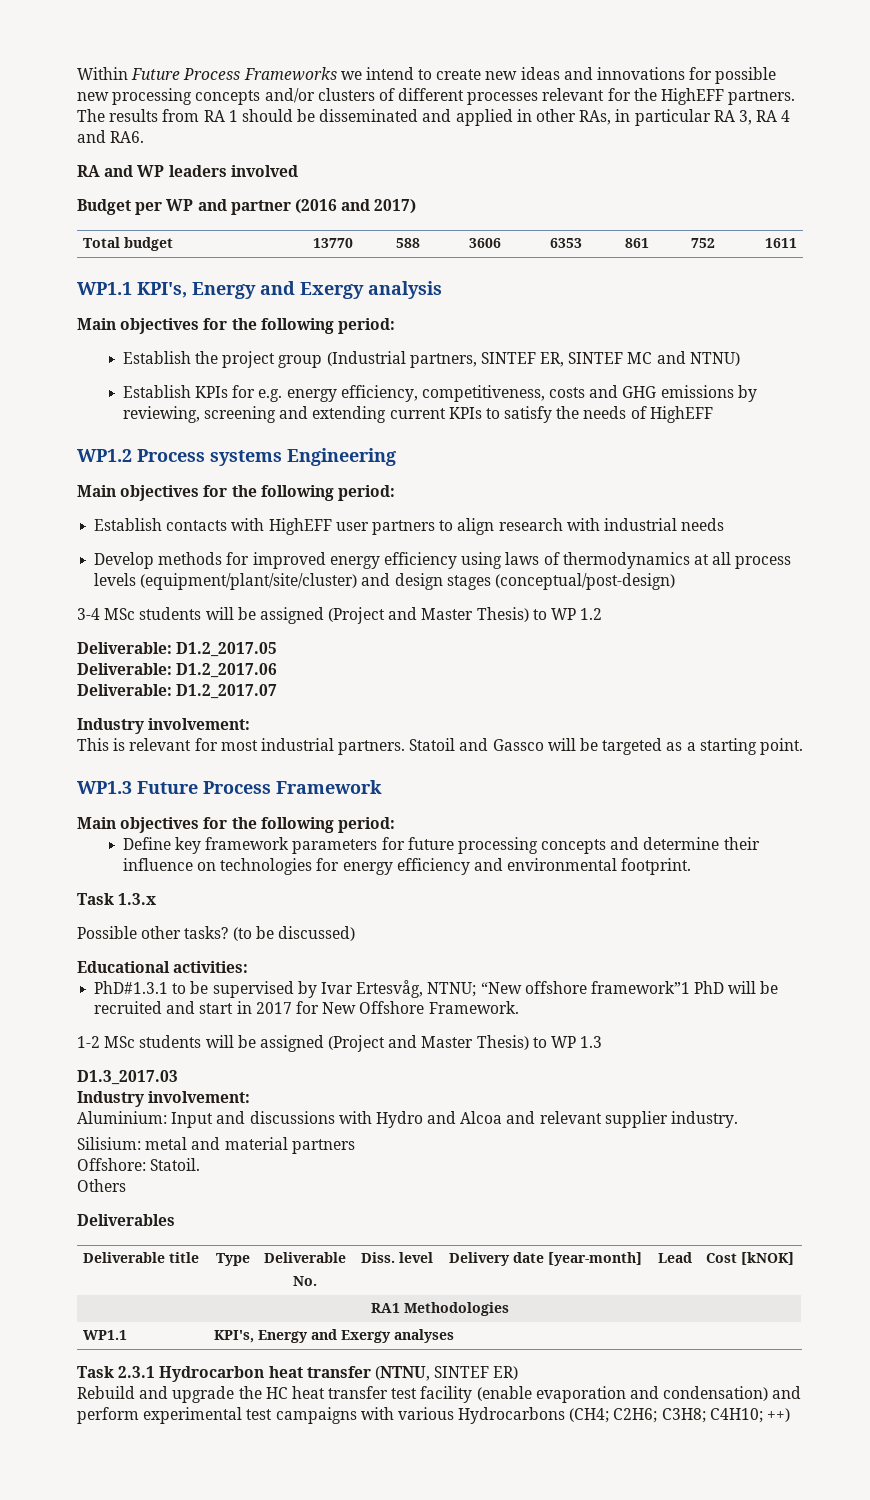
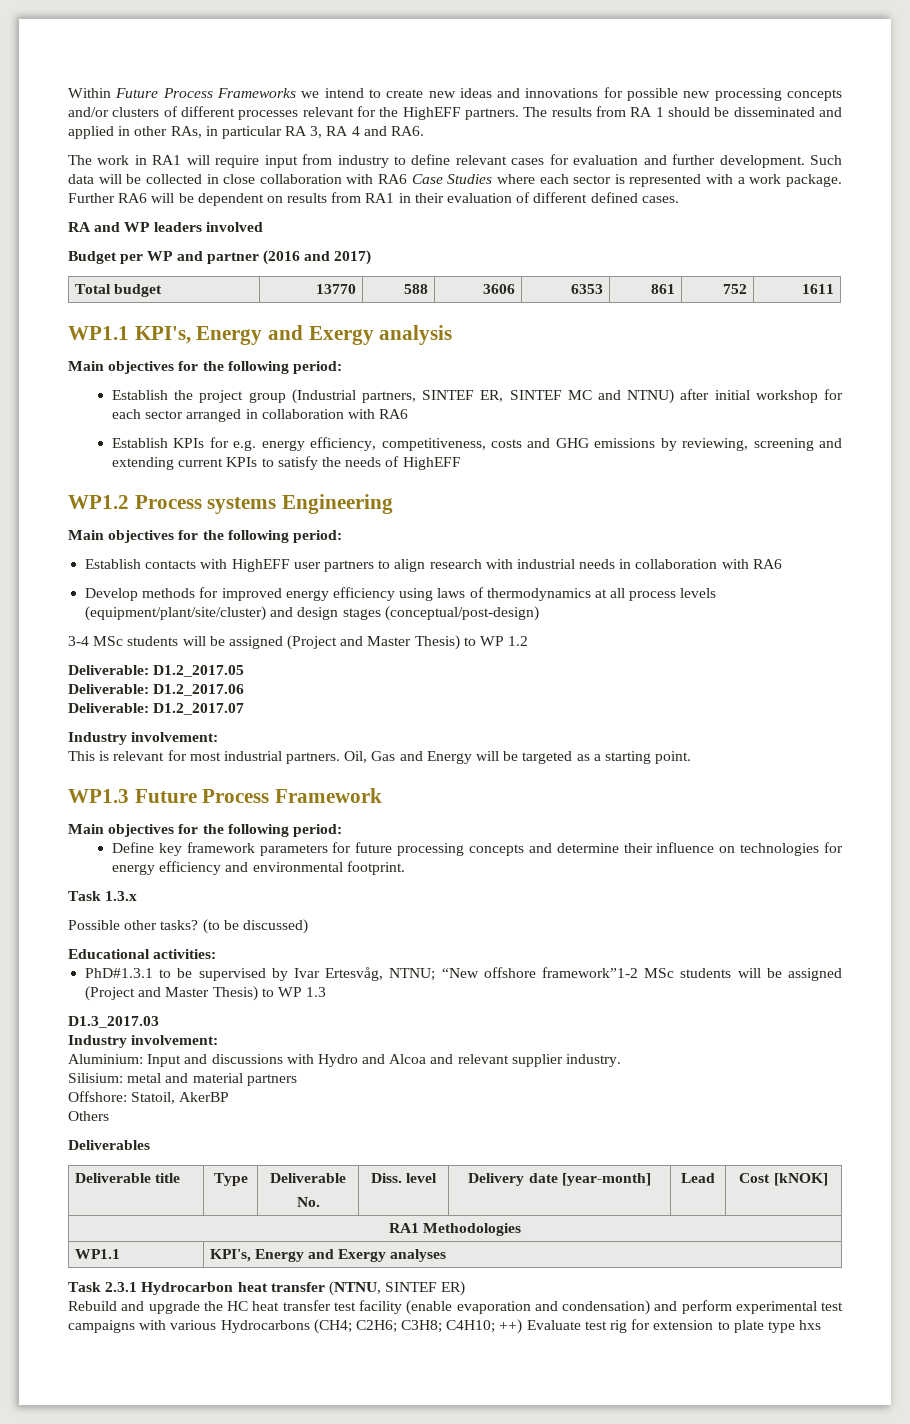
(145, 137) none -> [68,154,843,168] [68,174,843,187] [68,192,679,206] // The work in RA1 will require input from industry to define relevant cases for evaluation and further development. Such data will be collected in close collaboration with RA6 Case Studies where each sector is represented with a work package. Further RA6 will be dependent on results from RA1 in their evaluation of different defined cases.
(740, 359) none -> [680,389,844,403] [112,409,409,422] after initial workshop for each sector arranged in collaboration with RA6
(725, 524) none -> [619,559,782,569] in collaboration with RA6
[409,738,544,751] Statoil and Gassco -> [344,751,472,764] Oil, Gas and Energy
[590,981,779,994] [94,1001,519,1014] [77,1036,100,1048] framework”1 PhD will be recruited and start in 2017 for New Offshore Framework. // 1-2 -> [542,967,639,978] framework”1-2
[150,1158,201,1171] Statoil. -> [131,1092,230,1104] Statoil, AkerBP
(791, 1415) none -> [526,1319,822,1333] Evaluate test rig for extension to plate type hxs

